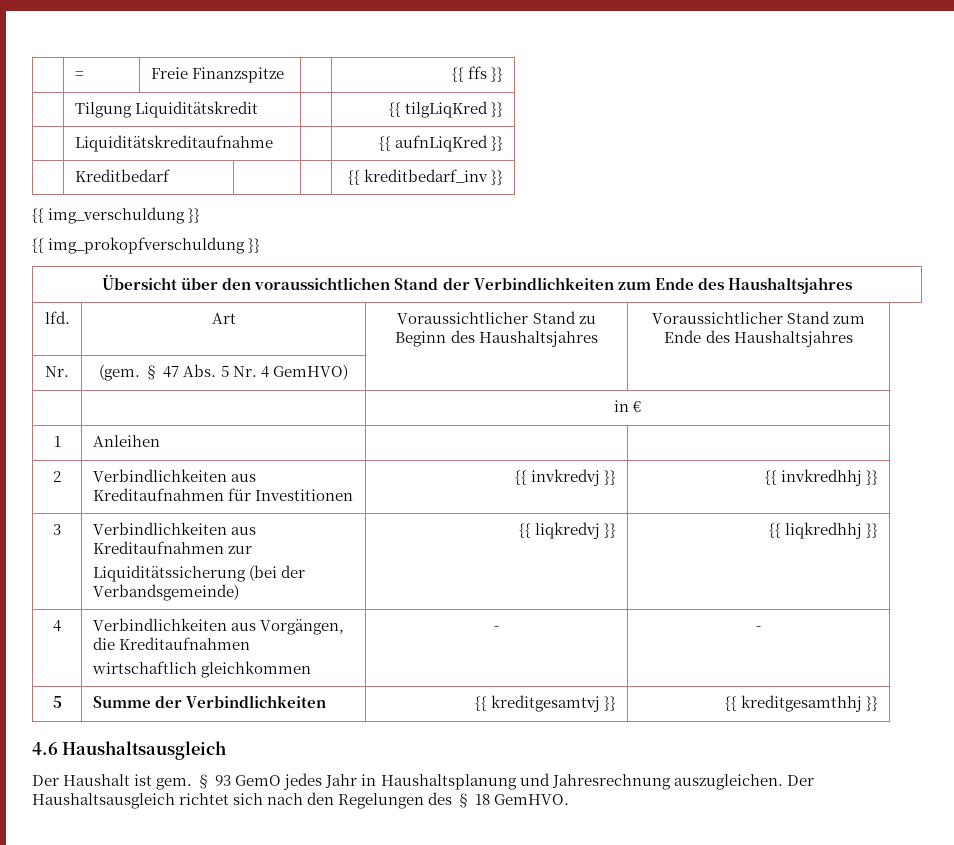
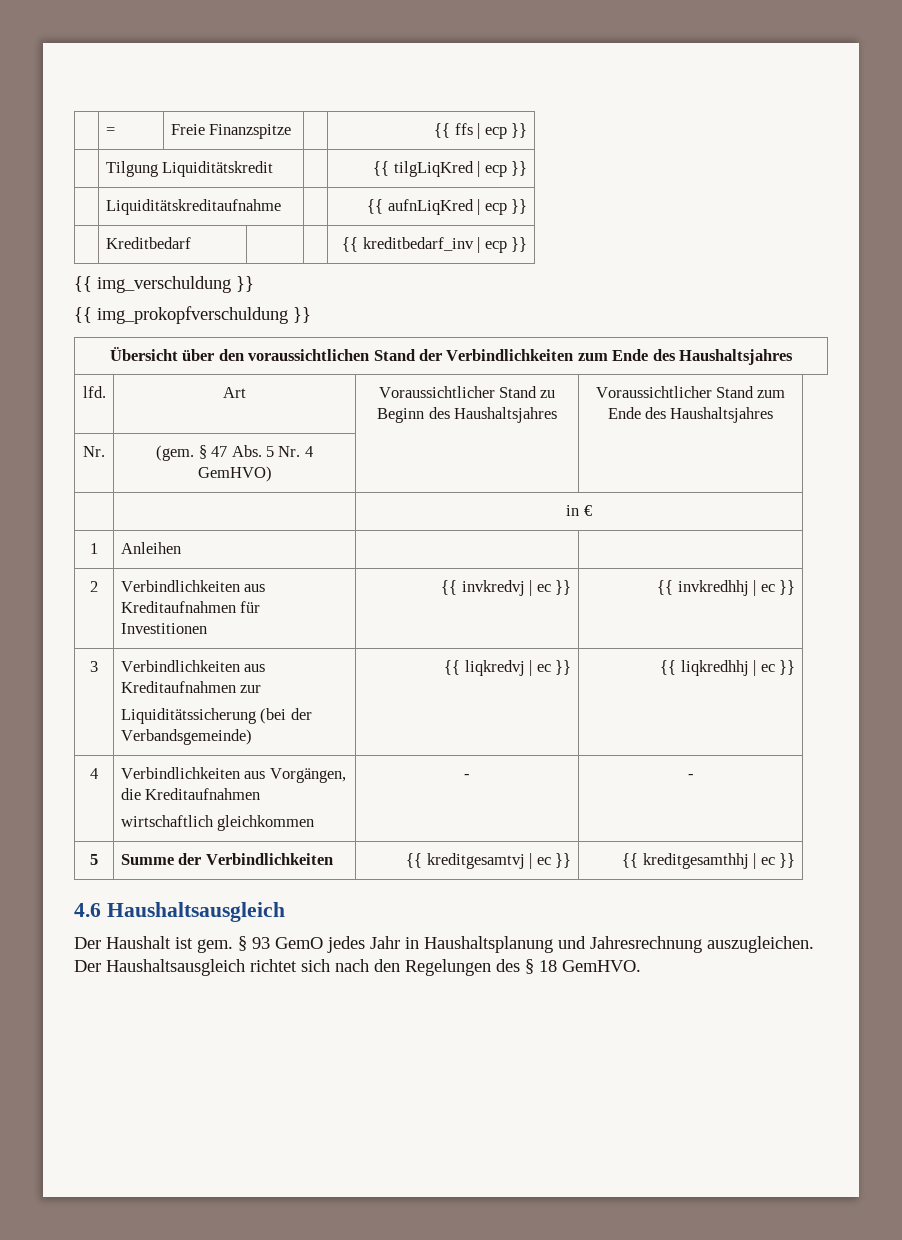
(488, 72) none -> [477,123,507,139] | ecp
(489, 109) none -> [477,161,507,177] | ecp
(489, 143) none -> [477,199,507,215] | ecp
(489, 176) none -> [477,237,507,253] | ecp
(601, 477) none -> [529,580,551,596] | ec
(863, 477) none -> [753,580,775,596] | ec
(601, 530) none -> [529,660,551,676] | ec
(863, 530) none -> [753,660,775,676] | ec
(601, 703) none -> [529,853,551,869] | ec
(863, 703) none -> [753,853,775,869] | ec

